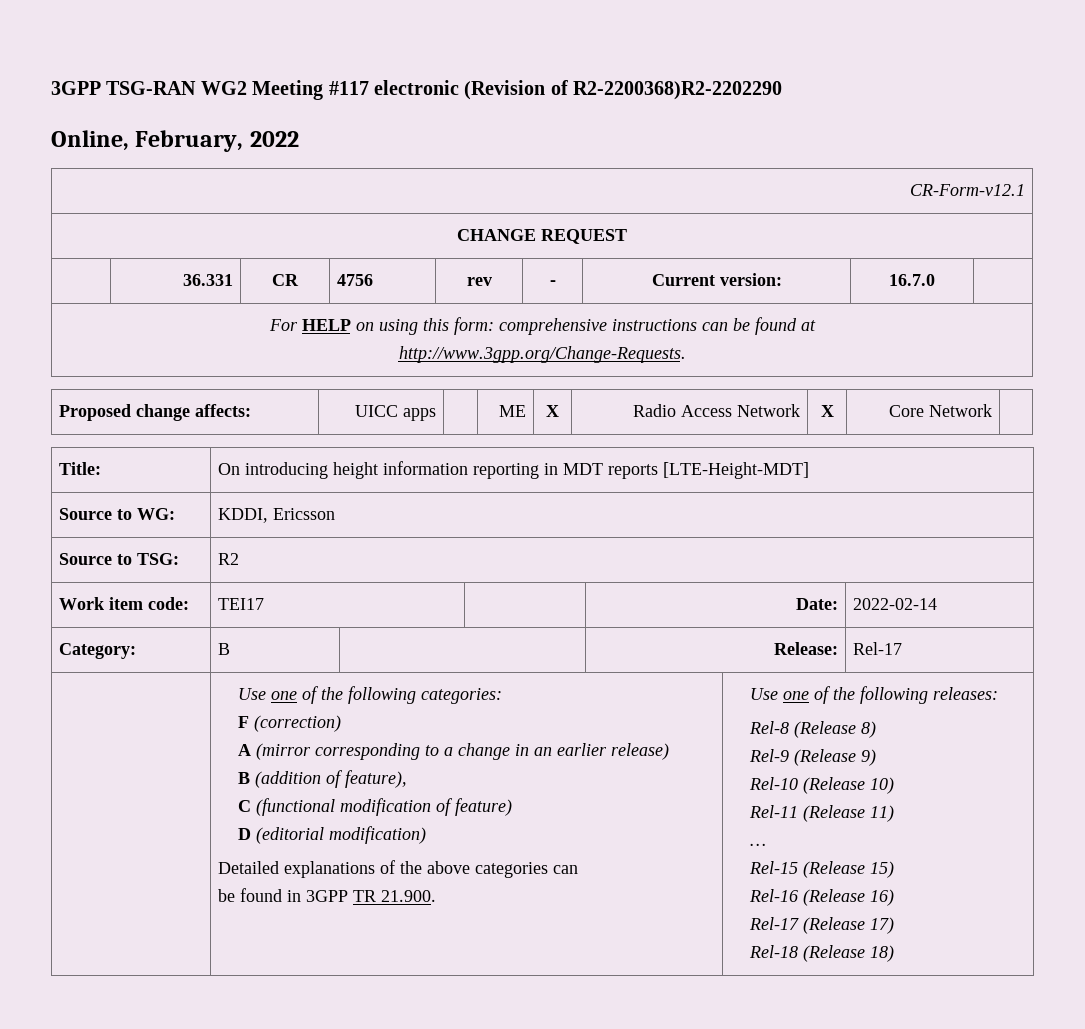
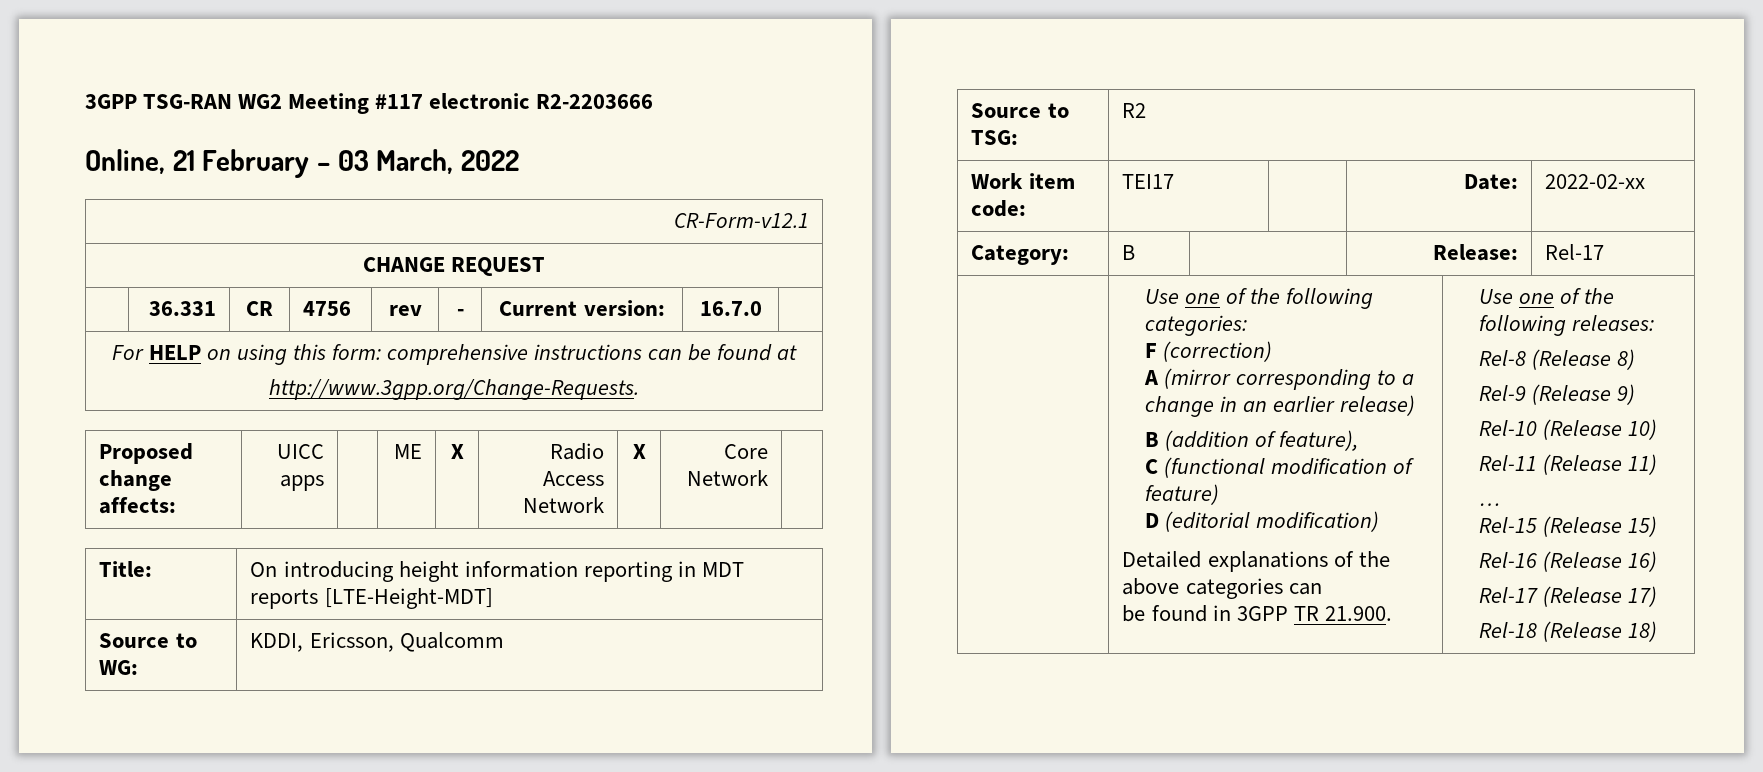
[464,80,783,100] [51,130,244,152] (Revision of R2-2200368)R2-2202290 // Online, February, -> [536,94,654,109] [85,149,454,178] R2-2203666 // Online, 21 February – 03 March,
[273,508,336,520] Ericsson -> [309,632,504,652] Ericsson, Qualcomm
[853,598,938,610] 2022-02-14 -> [1545,174,1646,189] 2022-02-xx

